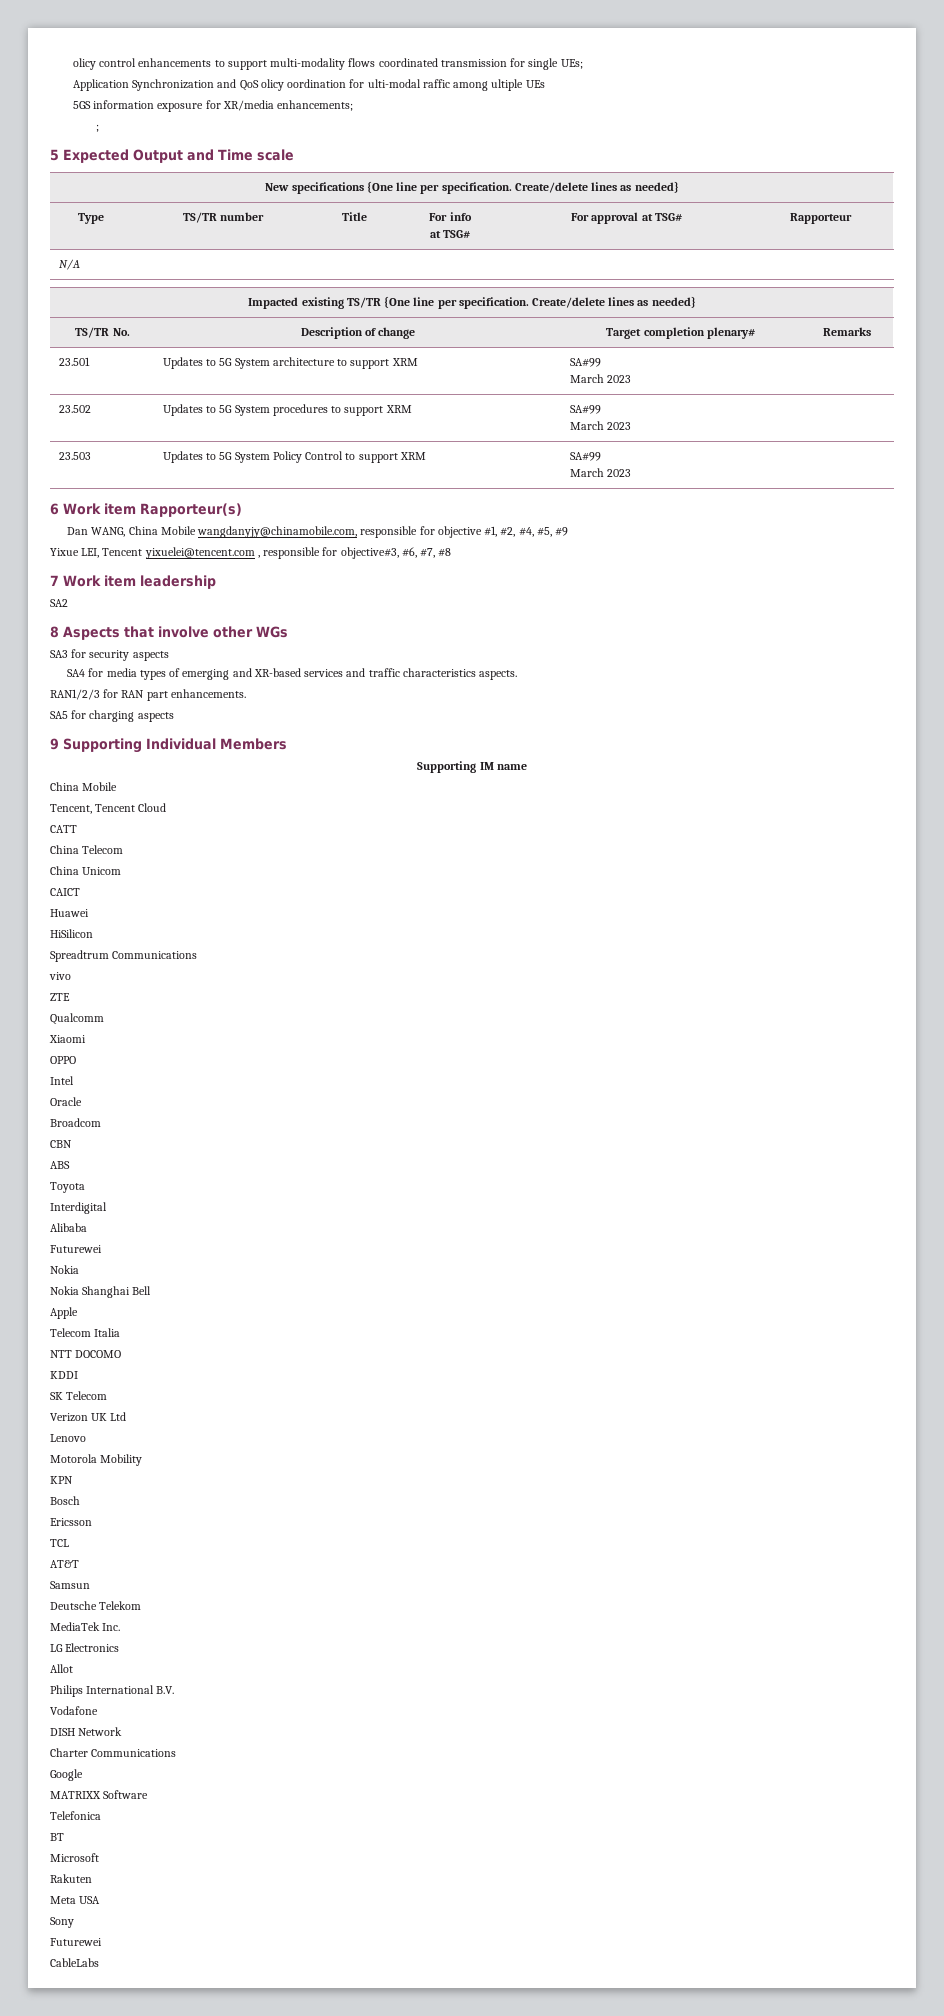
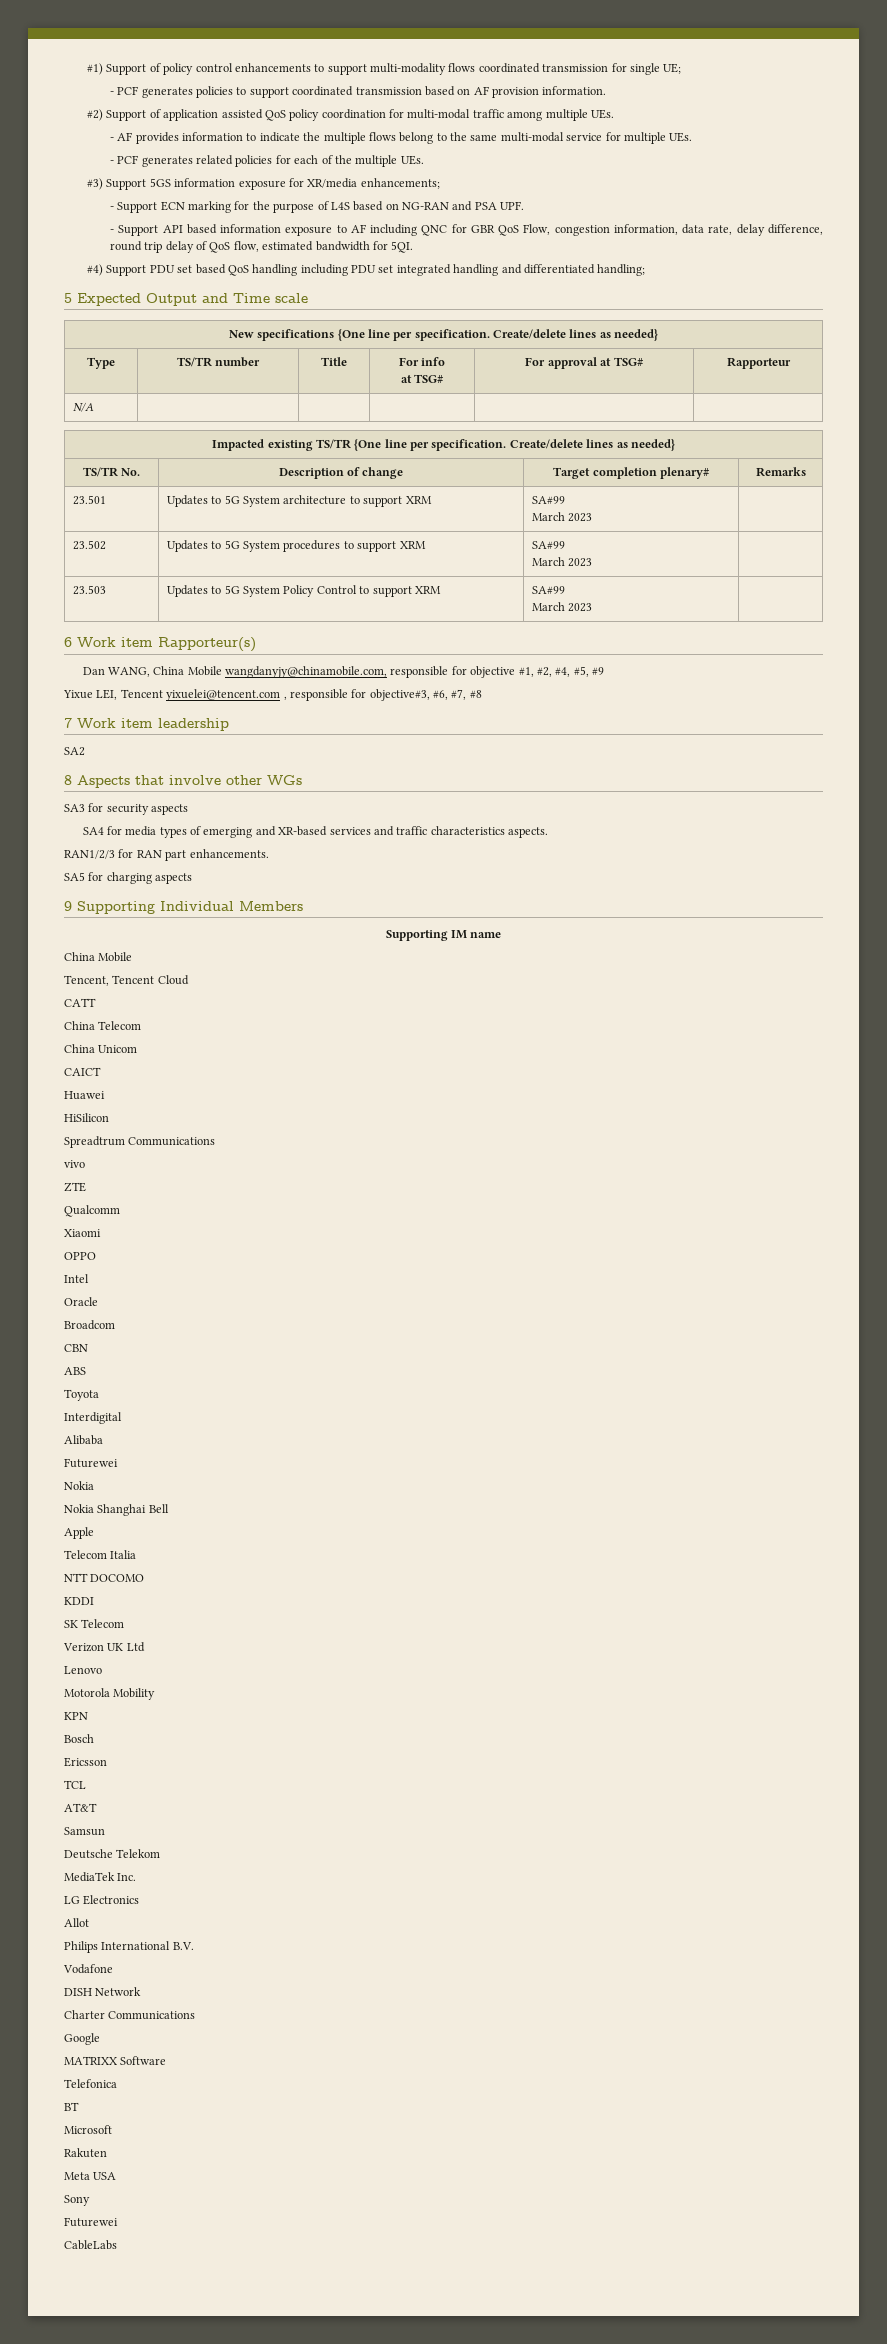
[72,58,96,70] olicy -> [86,63,194,75] #1) Support of policy
[560,59,583,69] [72,79,545,91] UEs; // Application Synchronization and QoS olicy oordination for ulti-modal raffic among ultiple UEs // -> [663,63,682,74] [109,86,607,98] [86,109,614,121] [109,132,693,144] [109,155,424,167] [86,178,147,190] UE; // - PCF generates policies to support coordinated transmission based on AF provision information. // #2) Support of application assisted QoS policy coordination for multi-modal traffic among multiple UEs. // - AF provides information to indicate the multiple flows belong to the same multi-modal service for multiple UEs. // - PCF generates related policies for each of the multiple UEs. // #3) Support
[95,124,99,132] ; -> [109,201,525,213] [109,224,824,236] [109,241,414,253] [86,264,646,276] - Support ECN marking for the purpose of L4S based on NG-RAN and PSA UPF. // - Support API based information exposure to AF including QNC for GBR QoS Flow, congestion information, data rate, delay difference, round trip delay of QoS flow, estimated bandwidth for 5QI. // #4) Support PDU set based QoS handling including PDU set integrated handling and differentiated handling;

